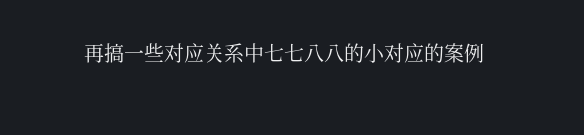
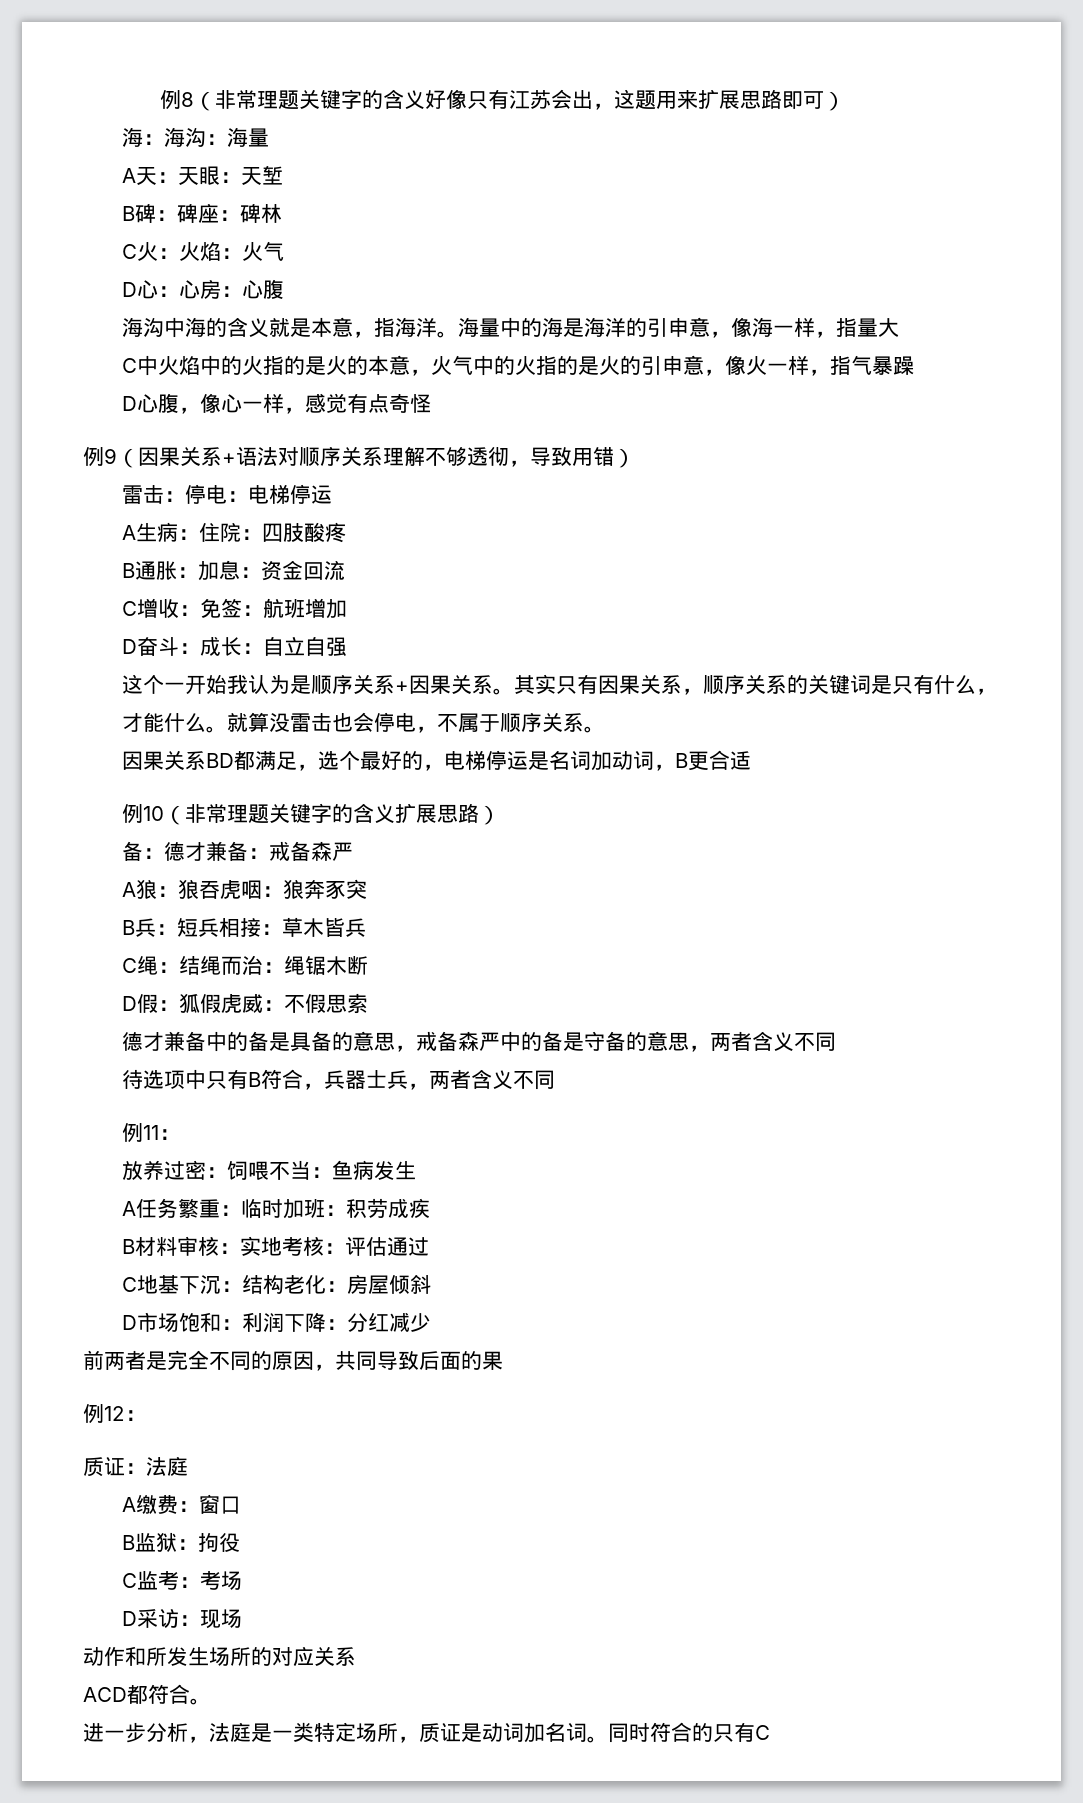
[83,43,484,63] 再搞一些对应关系中七七八八的小对应的案例 -> [160,89,846,111] [121,127,269,147] [121,165,283,185] [121,203,282,223] [121,241,284,261] [121,279,284,299] [121,317,899,338] [121,355,914,376] [121,393,431,414] [83,446,635,468] [121,484,332,504] [121,522,346,543] [121,560,345,581] [121,598,347,619] [121,636,347,656] [121,674,997,695] [121,712,605,733] [121,750,751,771] [121,803,500,825] [121,841,353,861] [121,879,367,899] [121,917,366,937] [121,955,368,975] [121,993,368,1014] [121,1031,836,1052] [121,1069,555,1090] [121,1123,180,1143] [121,1160,416,1180] [121,1198,430,1219] [121,1236,429,1256] [121,1274,431,1294] [121,1312,431,1332] [83,1350,503,1371] [83,1404,146,1424] [83,1456,188,1477] [121,1494,241,1514] [121,1532,240,1552] [121,1571,242,1590] [121,1609,242,1629] [83,1646,356,1666] [83,1684,211,1705] [83,1722,770,1743] 例8（非常理题关键字的含义好像只有江苏会出，这题用来扩展思路即可） // 海：海沟：海量 // A天：天眼：天堑 // B碑：碑座：碑林 // C火：火焰：火气 // D心：心房：心腹 // 海沟中海的含义就是本意，指海洋。海量中的海是海洋的引申意，像海一样，指量大 // C中火焰中的火指的是火的本意，火气中的火指的是火的引申意，像火一样，指气暴躁 // D心腹，像心一样，感觉有点奇怪 // 例9（因果关系+语法对顺序关系理解不够透彻，导致用错） // 雷击：停电：电梯停运 // A生病：住院：四肢酸疼 // B通胀：加息：资金回流 // C增收：免签：航班增加 // D奋斗：成长：自立自强 // 这个一开始我认为是顺序关系+因果关系。其实只有因果关系，顺序关系的关键词是只有什么，才能什么。就算没雷击也会停电，不属于顺序关系。 // 因果关系BD都满足，选个最好的，电梯停运是名词加动词，B更合适 // 例10（非常理题关键字的含义扩展思路） // 备：德才兼备：戒备森严 // A狼：狼吞虎咽：狼奔豕突 // B兵：短兵相接：草木皆兵 // C绳：结绳而治：绳锯木断 // D假：狐假虎威：不假思索 // 德才兼备中的备是具备的意思，戒备森严中的备是守备的意思，两者含义不同 // 待选项中只有B符合，兵器士兵，两者含义不同 // 例11： // 放养过密：饲喂不当：鱼病发生 // A任务繁重：临时加班：积劳成疾 // B材料审核：实地考核：评估通过 // C地基下沉：结构老化：房屋倾斜 // D市场饱和：利润下降：分红减少 // 前两者是完全不同的原因，共同导致后面的果 // 例12： // 质证：法庭 // A缴费：窗口 // B监狱：拘役 // C监考：考场 // D采访：现场 // 动作和所发生场所的对应关系 // ACD都符合。 // 进一步分析，法庭是一类特定场所，质证是动词加名词。同时符合的只有C

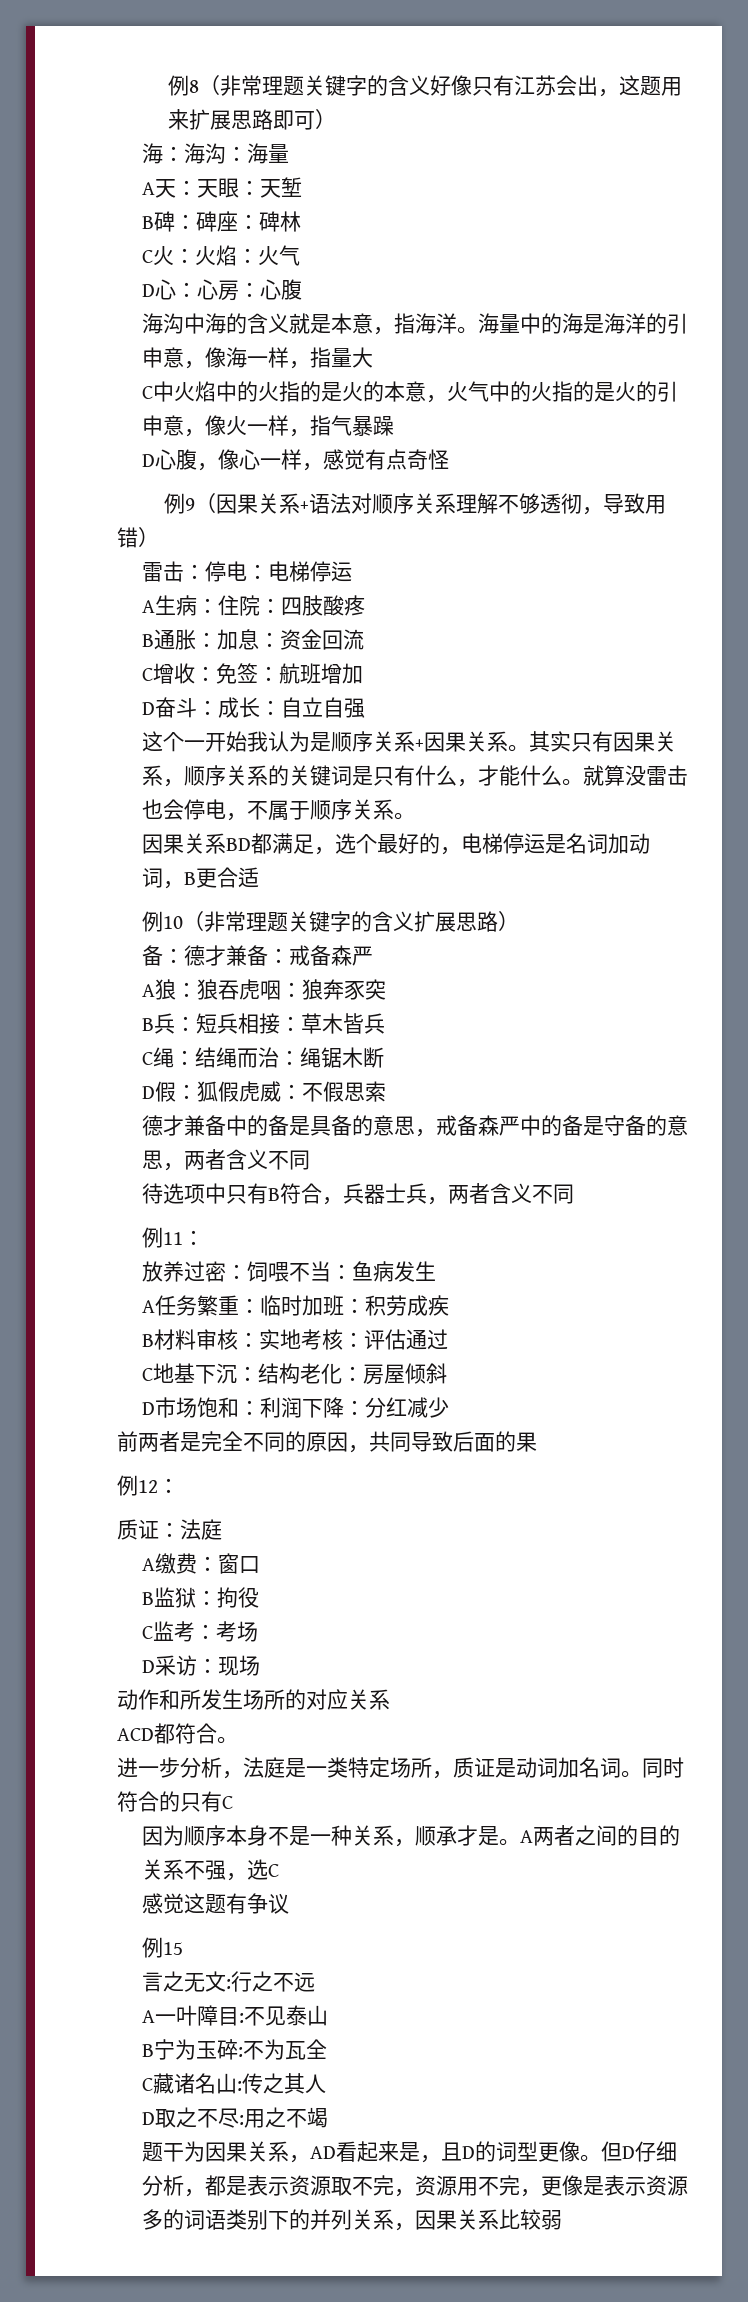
(770, 1732) none -> [142,1825,681,1847] [142,1859,280,1881] [142,1893,290,1914] [142,1937,184,1958] [142,1971,316,1992] [142,2005,329,2026] [142,2039,328,2060] [142,2073,327,2094] [142,2107,329,2128] [142,2141,678,2163] [142,2175,689,2197] [142,2209,563,2231] // 因为顺序本身不是一种关系，顺承才是。A两者之间的目的关系不强，选C // 感觉这题有争议 // 例15 // 言之无文:行之不远 // A一叶障目:不见泰山 // B宁为玉碎:不为瓦全 // C藏诸名山:传之其人 // D取之不尽:用之不竭 // 题干为因果关系，AD看起来是，且D的词型更像。但D仔细分析，都是表示资源取不完，资源用不完，更像是表示资源多的词语类别下的并列关系，因果关系比较弱

